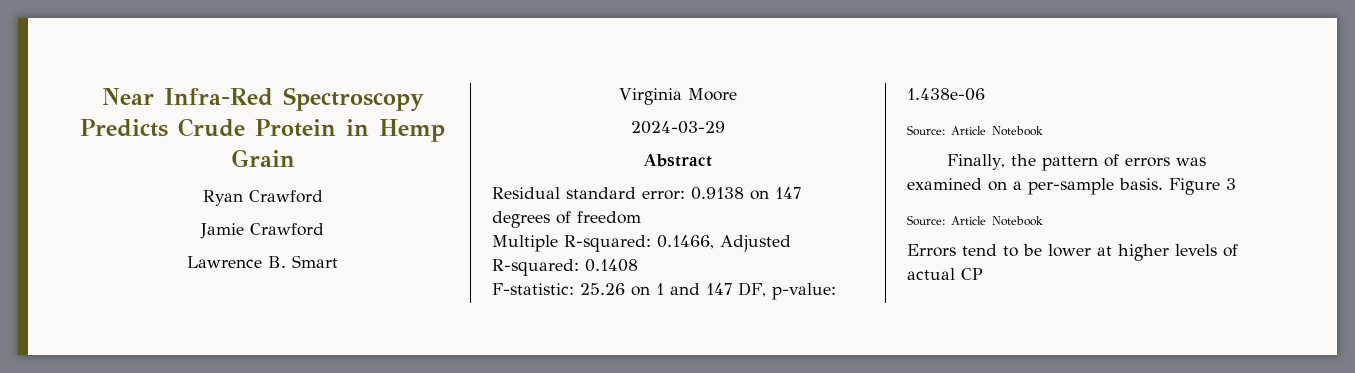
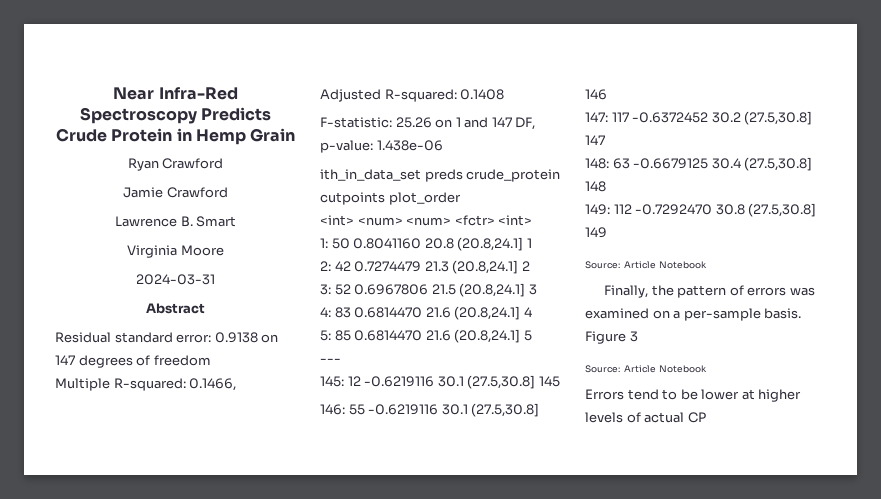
[630,121,725,134] 2024-03-29 -> [136,274,215,285] 2024-03-31
(985, 94) none -> [320,169,561,182] [320,192,461,205] [320,215,533,226] [320,237,532,251] [320,260,530,274] [320,283,537,297] [320,306,532,320] [320,329,532,343] [320,358,341,363] [320,375,560,389] [320,403,540,417] [585,89,607,100] [585,111,813,125] [585,135,605,145] [585,157,813,171] [585,181,606,192] [585,203,817,217] [585,227,607,238] // ith_in_data_set preds crude_protein cutpoints plot_order // <int> <num> <num> <fctr> <int> // 1: 50 0.8041160 20.8 (20.8,24.1] 1 // 2: 42 0.7274479 21.3 (20.8,24.1] 2 // 3: 52 0.6967806 21.5 (20.8,24.1] 3 // 4: 83 0.6814470 21.6 (20.8,24.1] 4 // 5: 85 0.6814470 21.6 (20.8,24.1] 5 // --- // 145: 12 -0.6219116 30.1 (27.5,30.8] 145 // 146: 55 -0.6219116 30.1 (27.5,30.8] 146 // 147: 117 -0.6372452 30.2 (27.5,30.8] 147 // 148: 63 -0.6679125 30.4 (27.5,30.8] 148 // 149: 112 -0.7292470 30.8 (27.5,30.8] 149

